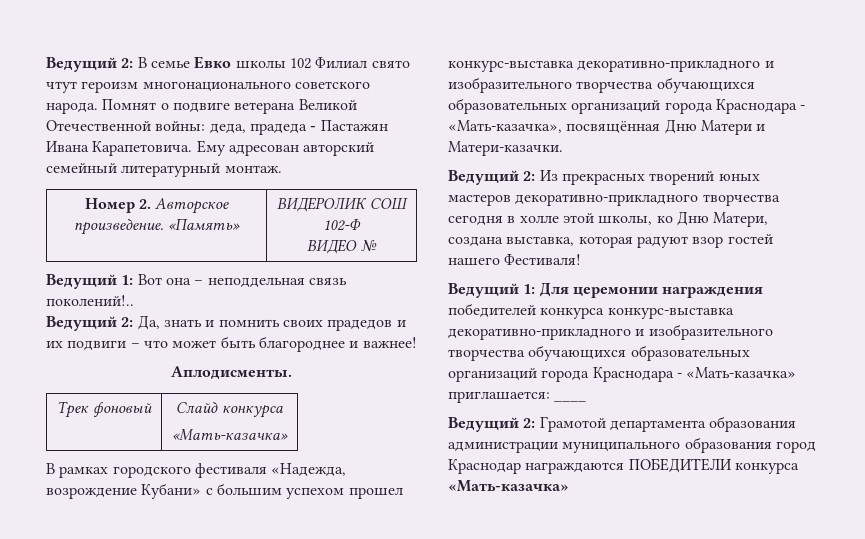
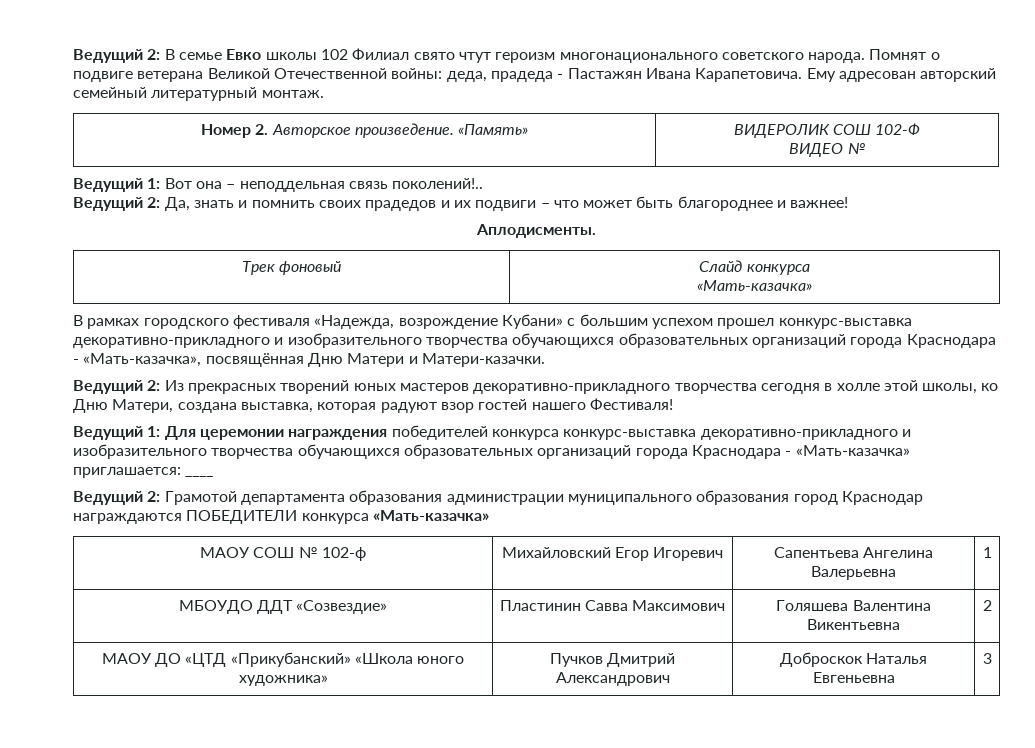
(569, 486) none -> [200,547,366,561] [501,547,724,561] [773,547,934,558] [811,566,896,580] [982,547,992,558] [178,600,388,614] [499,600,726,611] [776,600,931,611] [807,619,900,630] [982,600,992,611] [101,652,465,667] [238,675,328,686] [549,653,676,667] [555,672,670,686] [779,652,928,667] [812,672,895,683] [982,653,992,664] // МАОУ СОШ № 102-ф | Михайловский Егор Игоревич | Сапентьева Ангелина Валерьевна | 1 // МБОУДО ДДТ «Созвездие» | Пластинин Савва Максимович | Голяшева Валентина Викентьевна | 2 // МАОУ ДО «ЦТД «Прикубанский» «Школа юного художника» | Пучков Дмитрий Александрович | Доброскок Наталья Евгеньевна | 3

